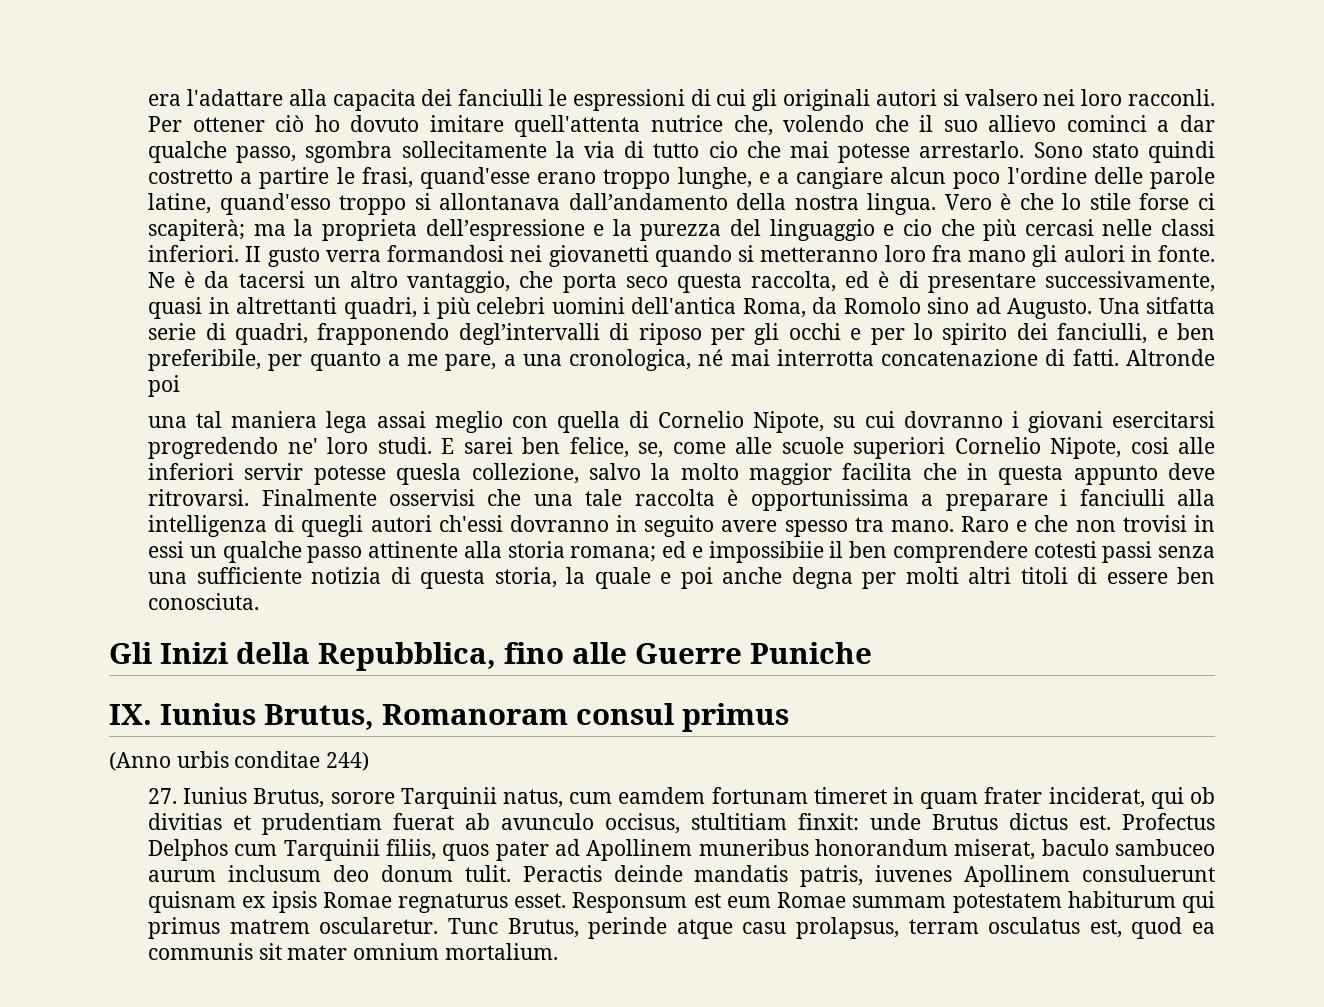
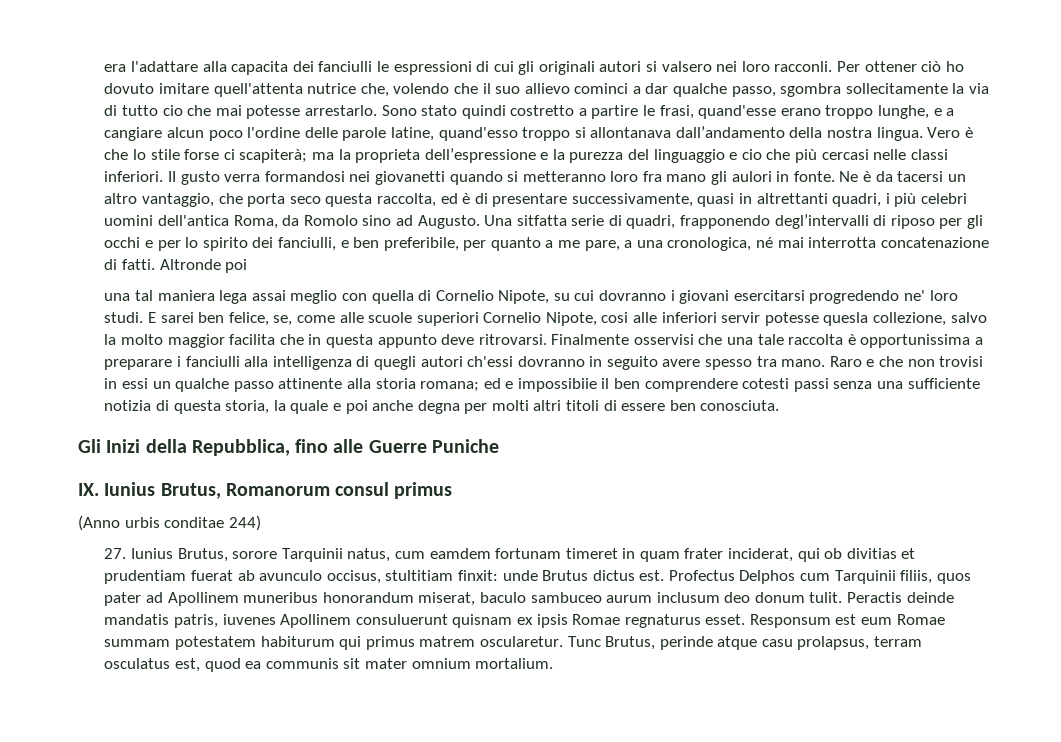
[382,704,568,725] Romanoram -> [225,483,330,496] Romanorum

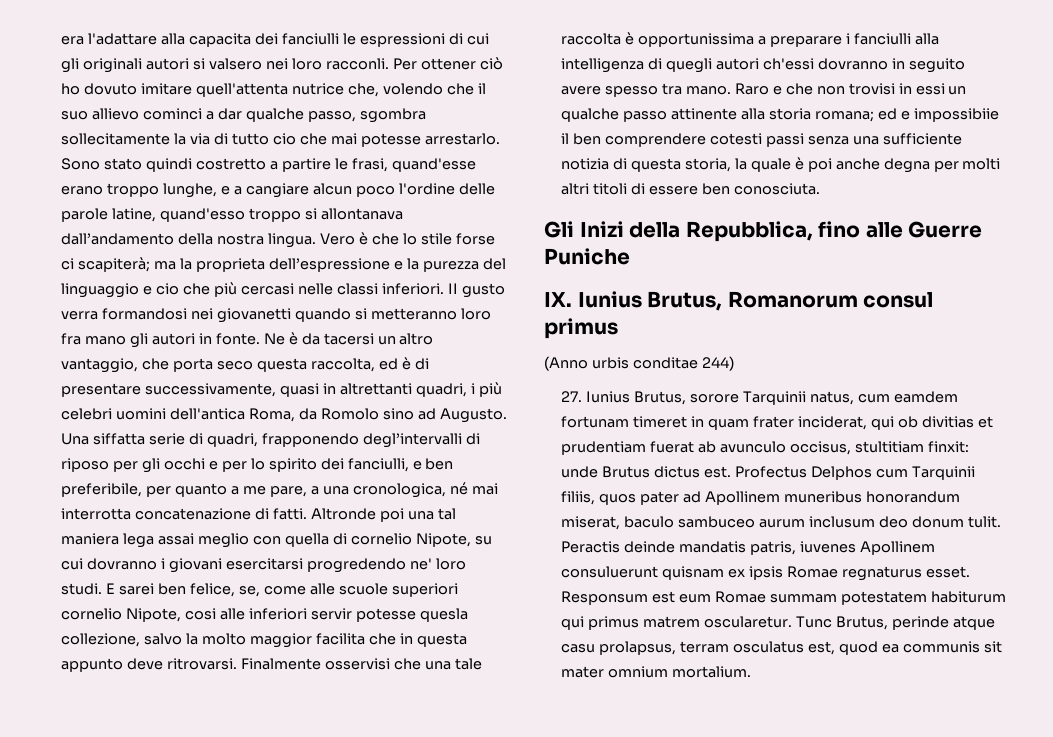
[731,171,772,182] aulori -> [152,333,196,345] autori
[516,215,567,226] sitfatta -> [93,433,146,445] siffatta
(248, 266) // -> (404, 515) none
[435,290,494,301] Cornelio -> [350,533,412,545] cornelio
[483,312,542,323] Cornelio -> [61,608,123,620] cornelio
[332,403,341,411] e -> [794,157,804,170] è

